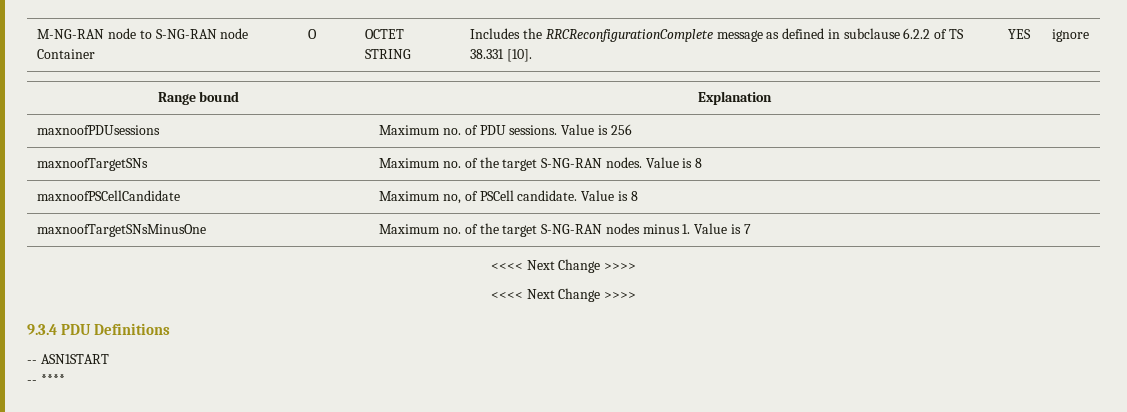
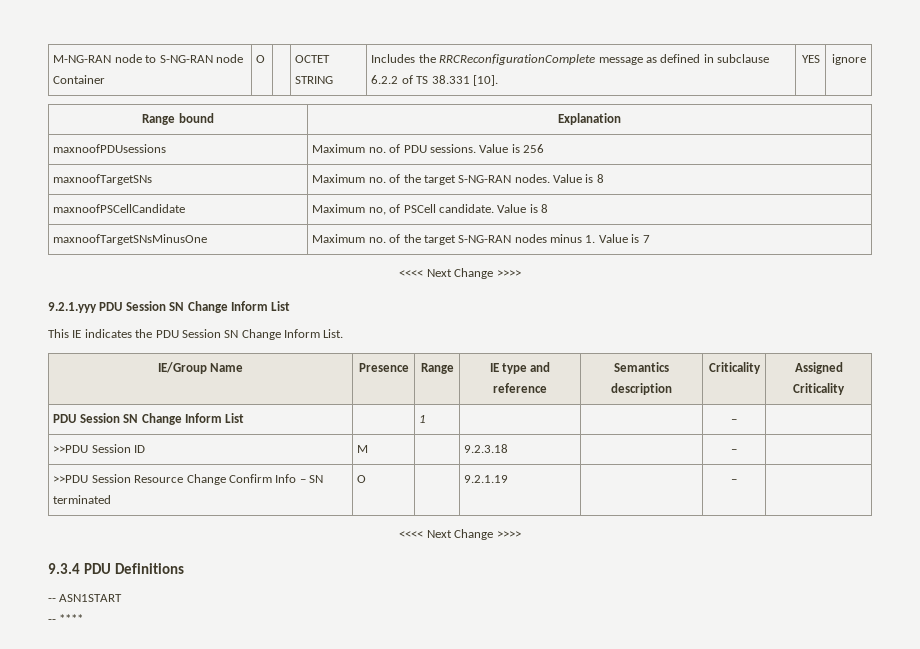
(637, 266) none -> [48,301,291,313] [48,329,344,340] [157,362,244,374] [358,363,409,372] [420,363,454,374] [489,362,551,374] [493,383,547,393] [614,362,669,372] [611,383,672,395] [708,362,761,374] [794,362,843,374] [793,383,845,395] [53,413,245,425] [419,415,427,423] [731,419,737,423] [53,444,146,453] [357,445,369,453] [464,444,509,453] [731,449,737,453] [53,474,324,485] [53,495,112,504] [357,475,367,483] [464,475,509,483] [731,479,737,483] // 9.2.1.yyy PDU Session SN Change Inform List // This IE indicates the PDU Session SN Change Inform List. // IE/Group Name | Presence | Range | IE type and reference | Semantics description | Criticality | Assigned Criticality // PDU Session SN Change Inform List | | 1 | | | – | // >>PDU Session ID | M | | 9.2.3.18 | | – | // >>PDU Session Resource Change Confirm Info – SN terminated | O | | 9.2.1.19 | | – |

